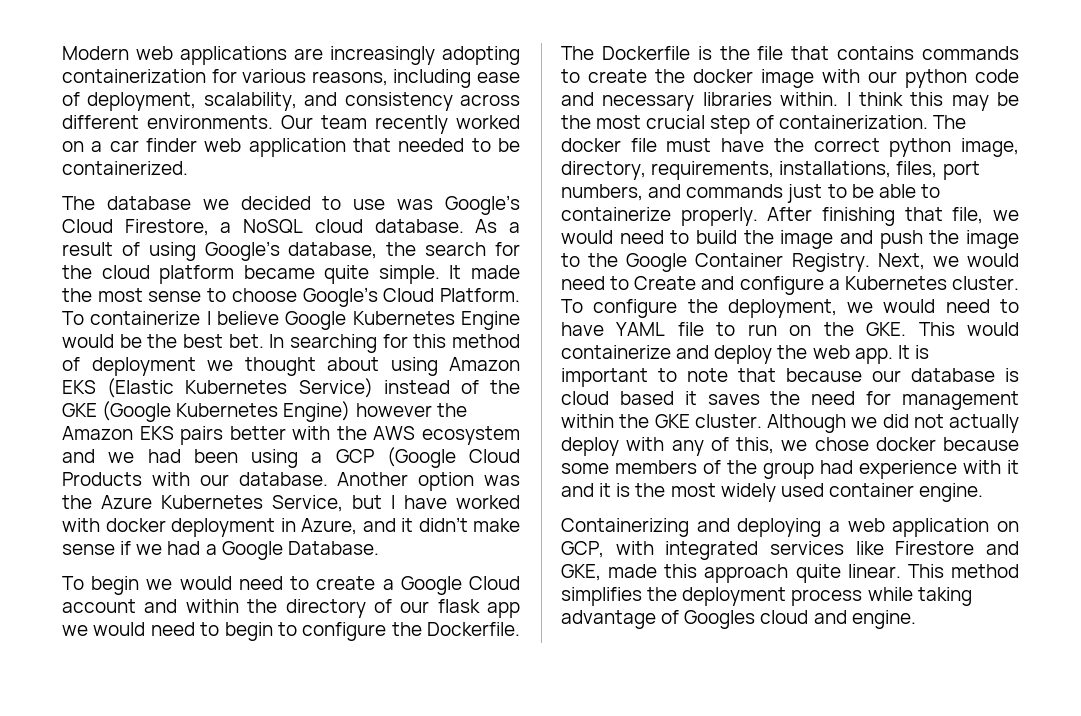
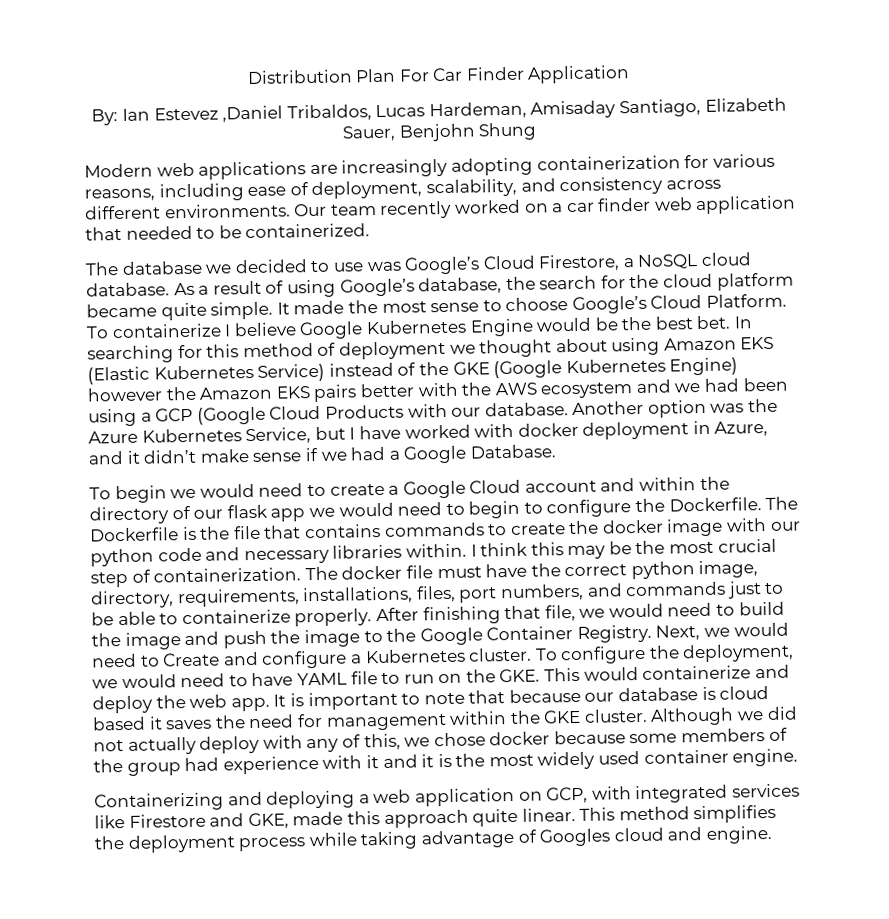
(62, 53) none -> [246,65,631,85] [91,97,787,126] [341,122,538,142] Distribution Plan For Car Finder Application // By: Ian Estevez ,Daniel Tribaldos, Lucas Hardeman, Amisaday Santiago, Elizabeth Sauer, Benjohn Shung //

